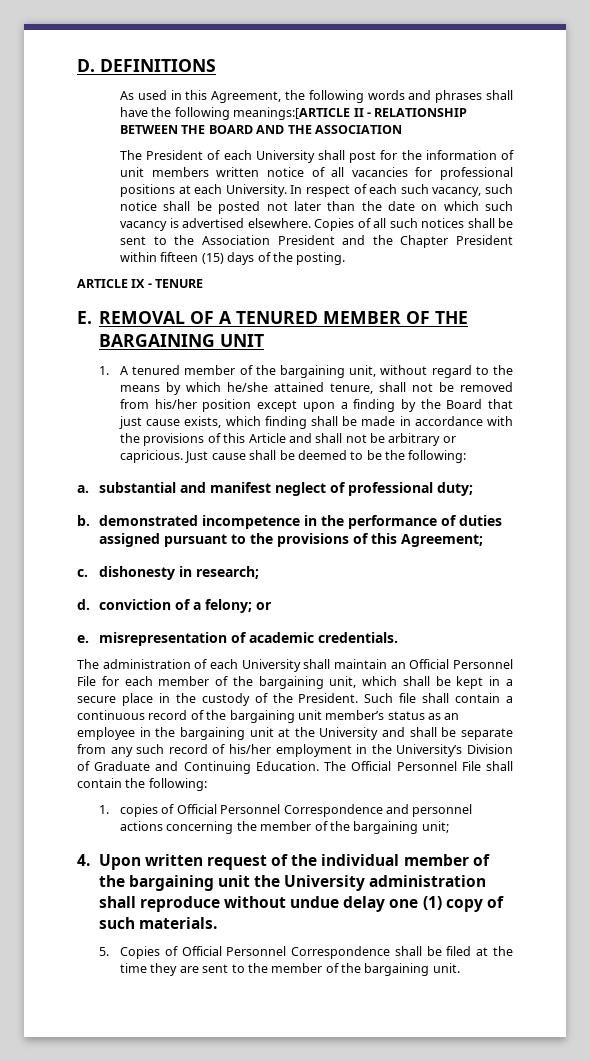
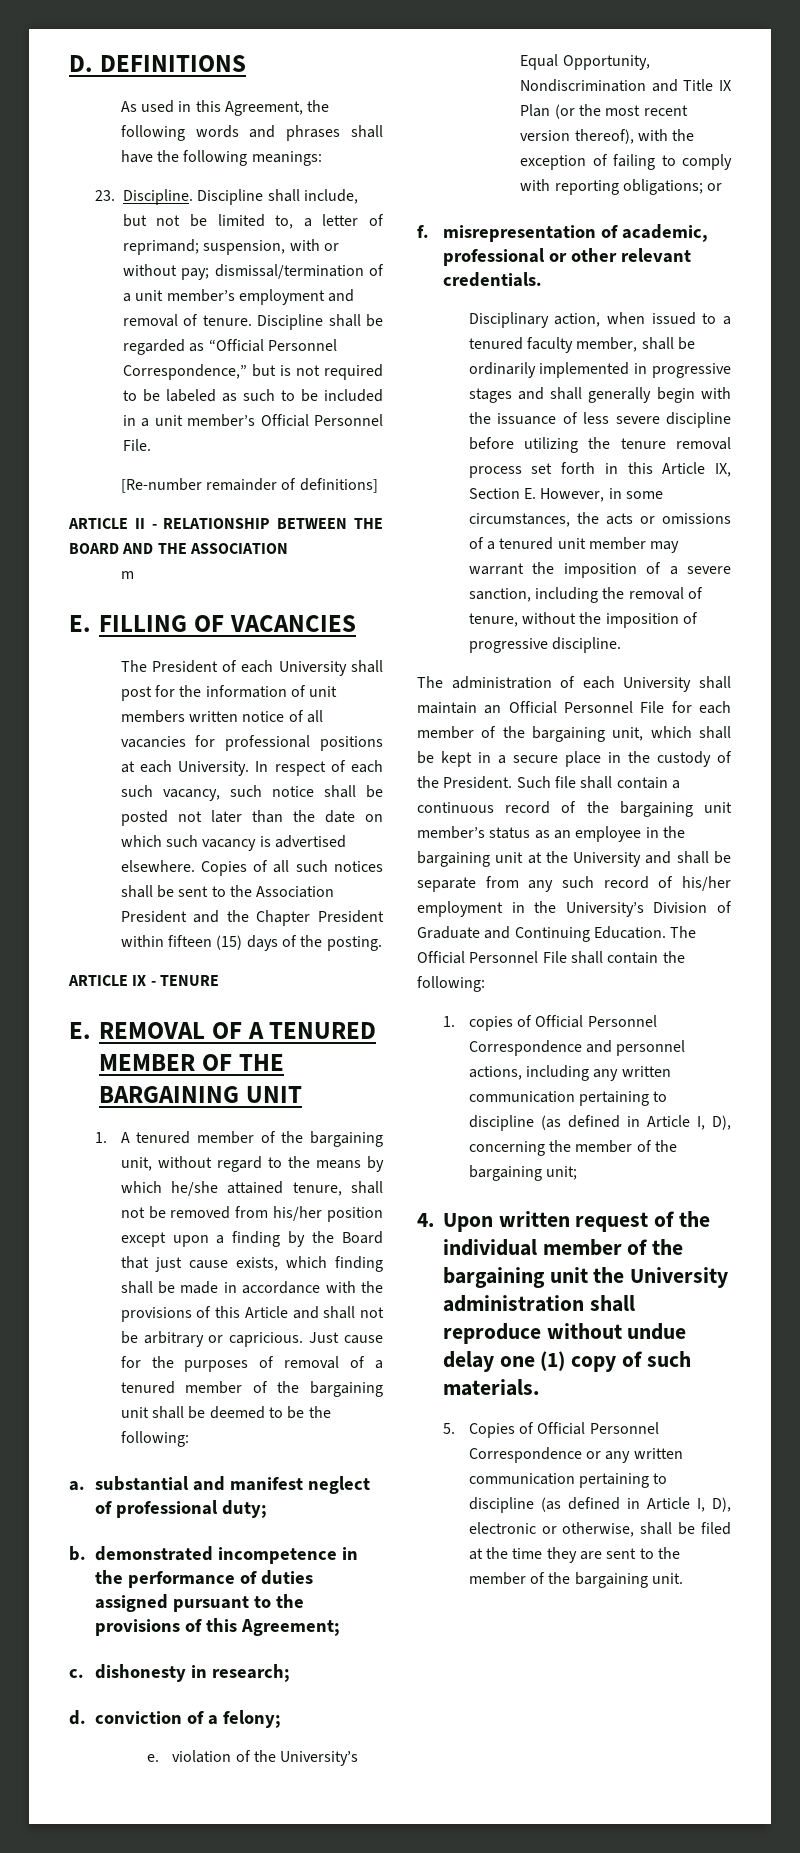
[233,107,351,120] meanings:[ARTICLE -> [251,151,322,166] [94,189,358,205] [122,214,385,229] [122,239,339,255] [122,264,384,280] [122,289,355,305] [122,314,383,330] [122,339,337,355] [122,364,383,380] [122,389,383,402] [122,414,383,427] [122,439,151,451] [120,478,378,493] [68,518,128,529] meanings: // 23. Discipline. Discipline shall include, but not be limited to, a letter of reprimand; suspension, with or without pay; dismissal/termination of a unit member’s employment and removal of tenure. Discipline shall be regarded as “Official Personnel Correspondence,” but is not required to be labeled as such to be included in a unit member’s Official Personnel File. // [Re-number remainder of definitions] // ARTICLE
(402, 129) none -> [120,571,134,579] [69,615,356,632] // m // E. FILLING OF VACANCIES
(246, 456) none -> [120,1356,383,1372] [120,1381,383,1397] [120,1407,149,1418] for the purposes of removal of a tenured member of the bargaining unit
(252, 606) none -> [146,1750,359,1766] [520,54,650,70] [520,79,731,92] [520,104,688,119] [520,129,695,144] [520,154,732,170] [520,179,704,195] // e. violation of the University’s Equal Opportunity, Nondiscrimination and Title IX Plan (or the most recent version thereof), with the exception of failing to comply with reporting obligations;
[77,635,89,643] e. -> [417,225,429,238] f.
[248,632,398,643] academic credentials. -> [621,224,708,242] [442,248,691,266] [442,272,542,287] [468,312,731,328] [468,337,695,353] [468,362,731,378] [468,387,731,403] [468,412,731,428] [468,437,731,453] [468,462,731,478] [468,488,663,502] [468,512,731,527] [468,537,680,553] [468,562,731,578] [468,587,703,603] [468,612,698,628] [468,637,622,653] academic, professional or other relevant credentials. // Disciplinary action, when issued to a tenured faculty member, shall be ordinarily implemented in progressive stages and shall generally begin with the issuance of less severe discipline before utilizing the tenure removal process set forth in this Article IX, Section E. However, in some circumstances, the acts or omissions of a tenured unit member may warrant the imposition of a severe sanction, including the removal of tenure, without the imposition of progressive discipline.
[120,821,164,831] actions -> [468,1065,671,1081] [468,1091,668,1106] [468,1115,731,1131] actions, including any written communication pertaining to discipline (as defined in Article I, D),
(391, 952) none -> [586,1448,683,1463] [468,1473,668,1488] [468,1497,731,1513] [468,1522,635,1537] or any written communication pertaining to discipline (as defined in Article I, D), electronic or otherwise,

